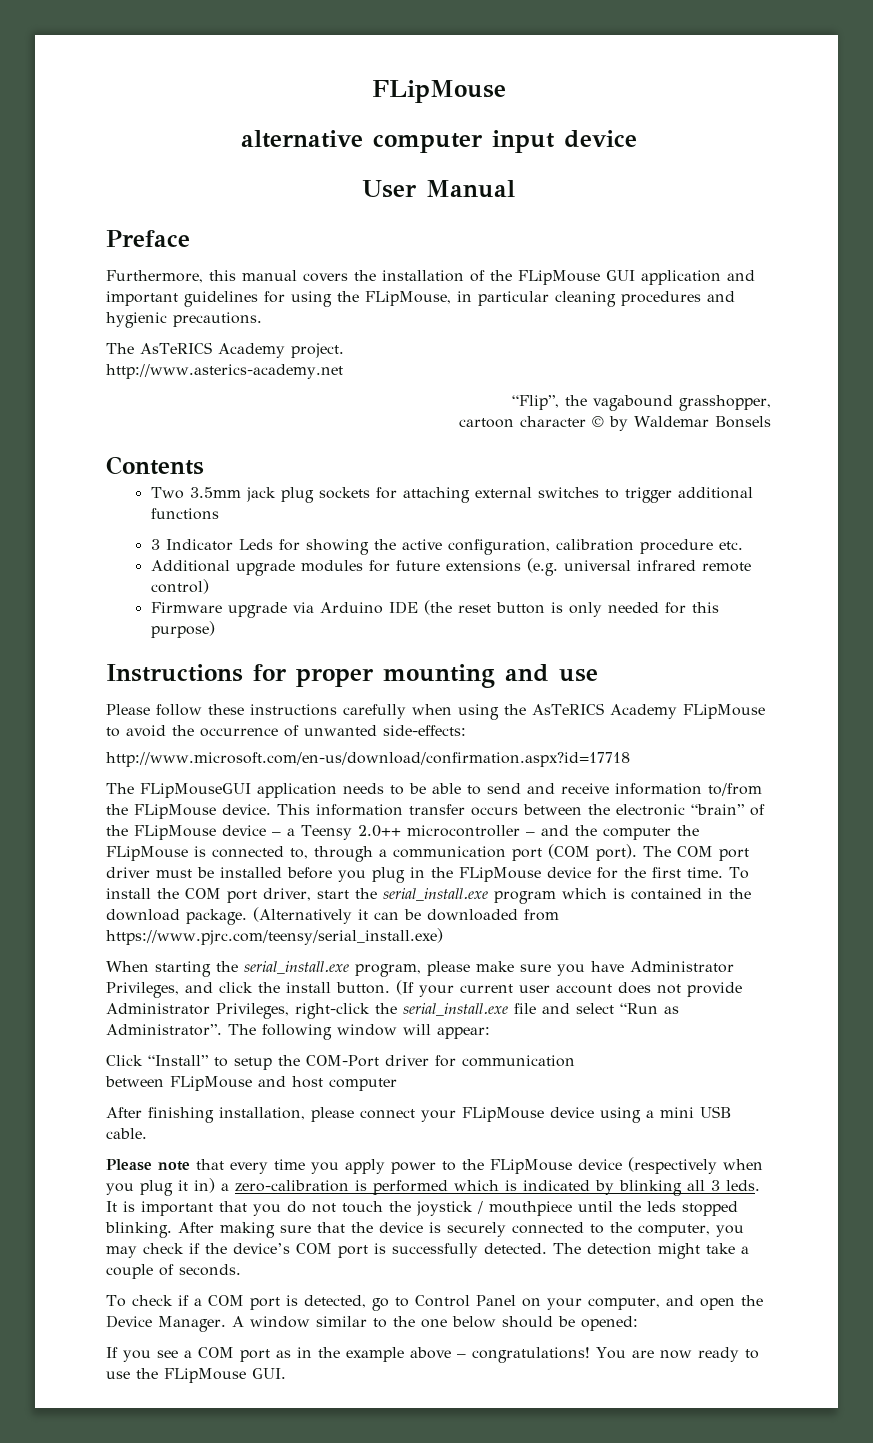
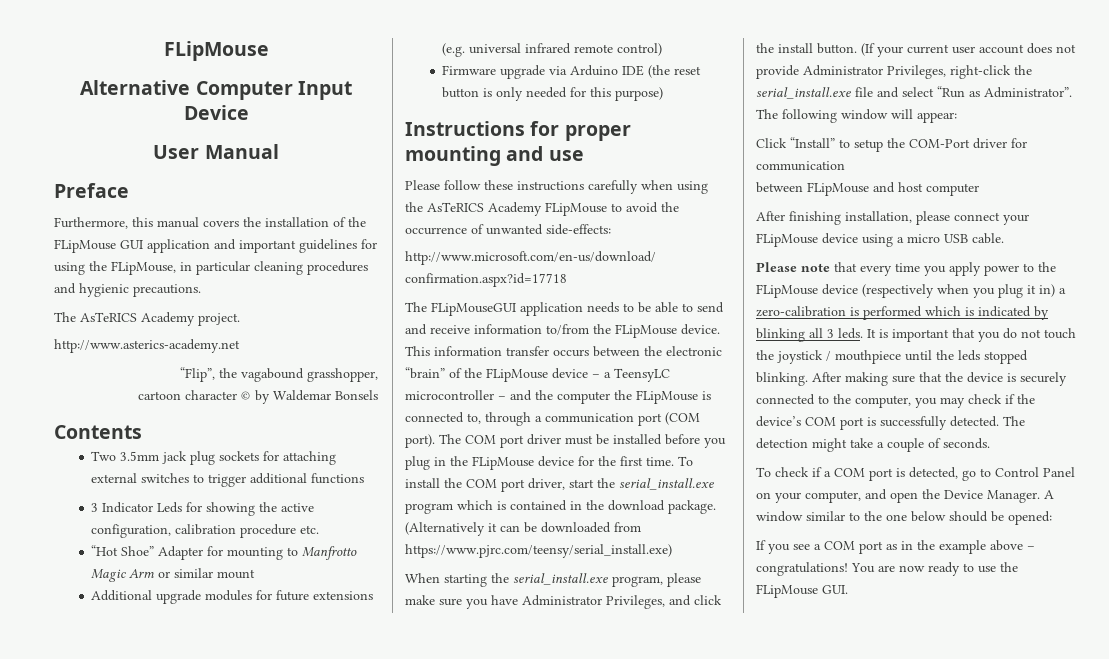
[240,130,637,153] alternative computer input device -> [80,80,352,100] [183,105,249,120] Alternative Computer Input Device
(743, 545) none -> [91,545,358,560] [91,568,256,582] // “Hot Shoe” Adapter for mounting to Manfrotto Magic Arm or similar mount
[301,825,401,840] Teensy 2.0++ -> [614,368,670,382] TeensyLC
[660,1107,694,1118] mini -> [907,234,940,243] micro

